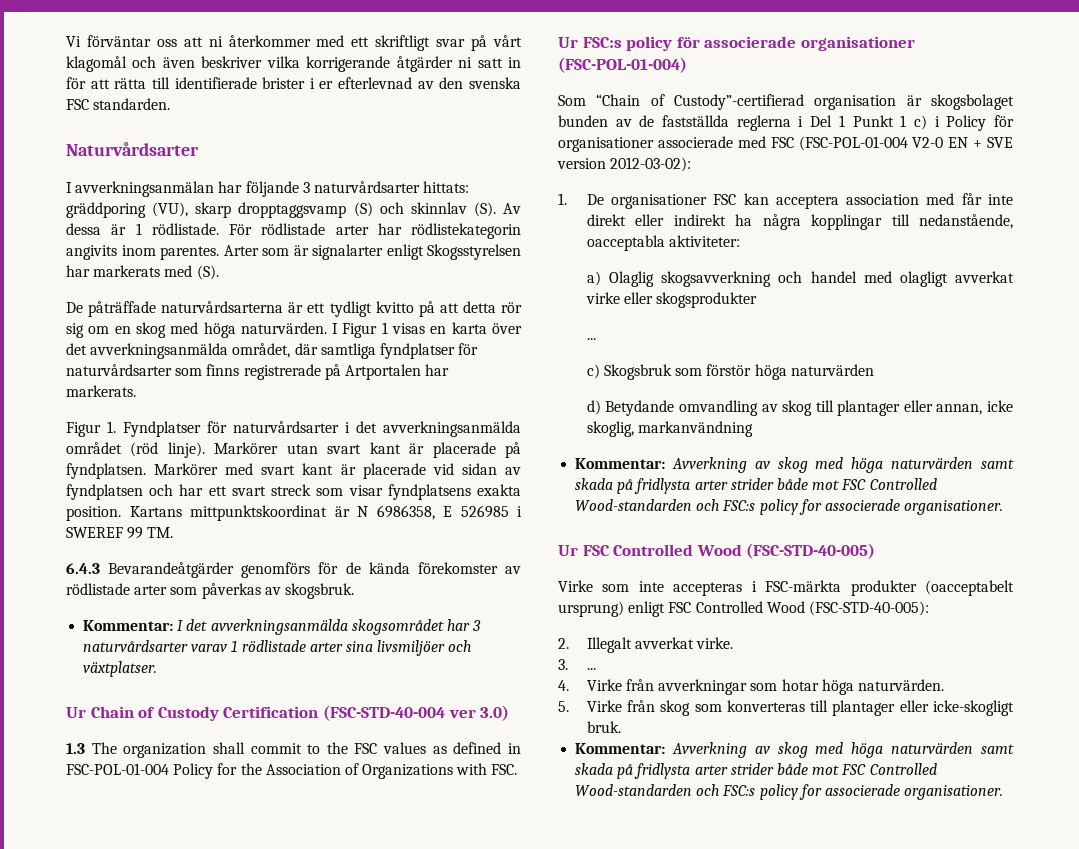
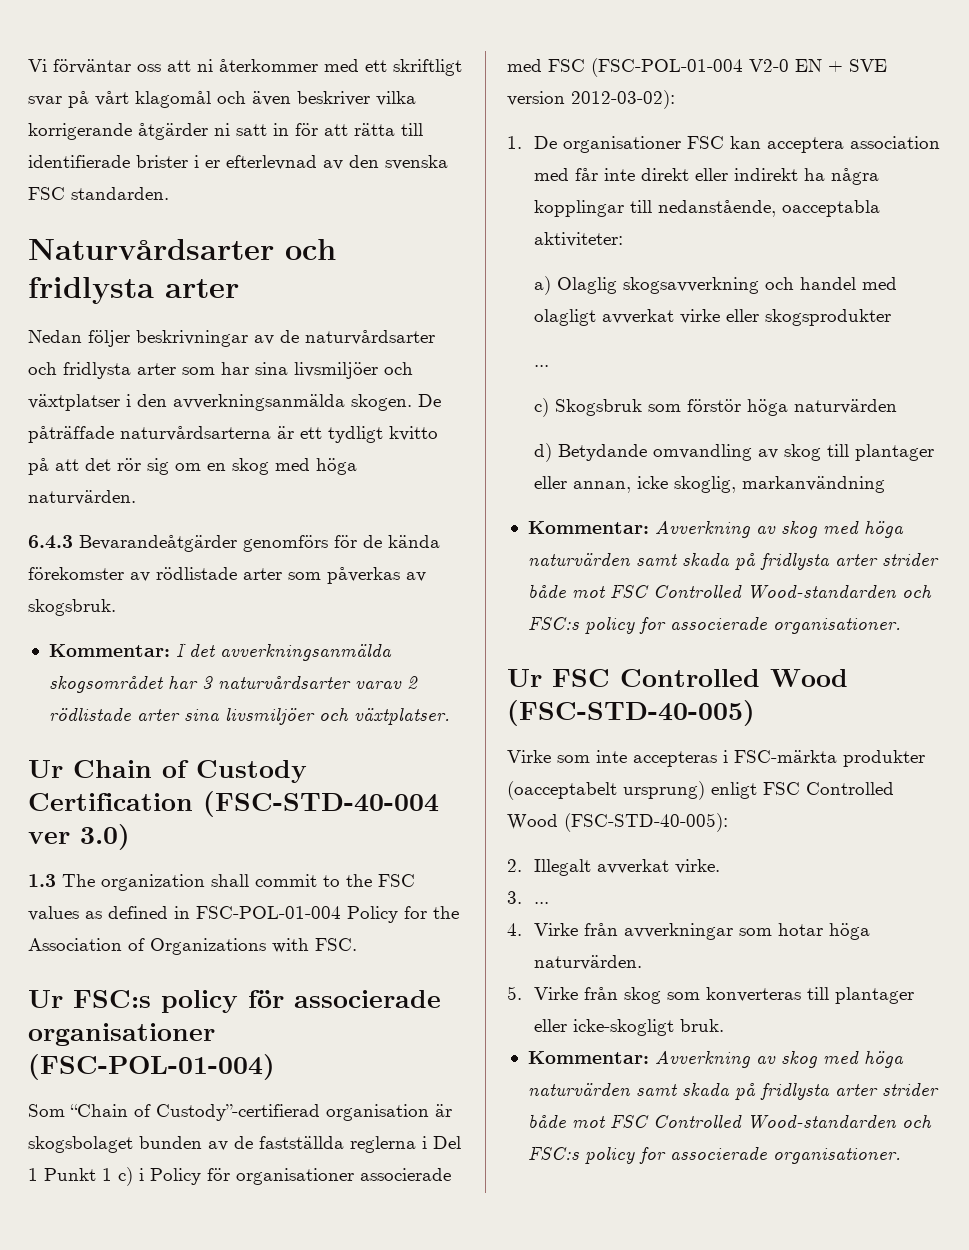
[66,181,470,197] [66,202,521,218] [66,223,521,239] [66,244,521,260] [66,265,219,280] // I avverkningsanmälan har följande 3 naturvårdsarter hittats: gräddporing (VU), skarp dropptaggsvamp (S) och skinnlav (S). Av dessa är 1 rödlistade. För rödlistade arter har rödlistekategorin angivits inom parentes. Arter som är signalarter enligt Skogsstyrelsen har markerats med (S). // -> [285,239,336,260] [28,277,239,304] [28,330,435,347] [28,362,413,379] [28,394,412,411] och fridlysta arter // Nedan följer beskrivningar av de naturvårdsarter och fridlysta arter som har sina livsmiljöer och växtplatser i den avverkningsanmälda skogen.
[462,301,496,313] detta -> [85,458,111,471] det
[332,322,522,338] [66,343,479,359] [66,364,450,380] [66,385,136,397] [66,421,521,437] [66,442,521,458] [66,463,521,479] [66,484,521,500] [66,505,522,521] [66,527,174,539] I Figur 1 visas en karta över det avverkningsanmälda området, där samtliga fyndplatser för naturvårdsarter som finns registrerade på Artportalen har markerats. // Figur 1. Fyndplatser för naturvårdsarter i det avverkningsanmälda området (röd linje). Markörer utan svart kant är placerade på fyndplatsen. Markörer med svart kant är placerade vid sidan av fyndplatsen och har ett svart streck som visar fyndplatsens exakta position. Kartans mittpunktskoordinat är N 6986358, E 526985 i SWEREF 99 TM. -> (136, 497) none
[231,640,238,652] 1 -> [406,676,418,689] 2

